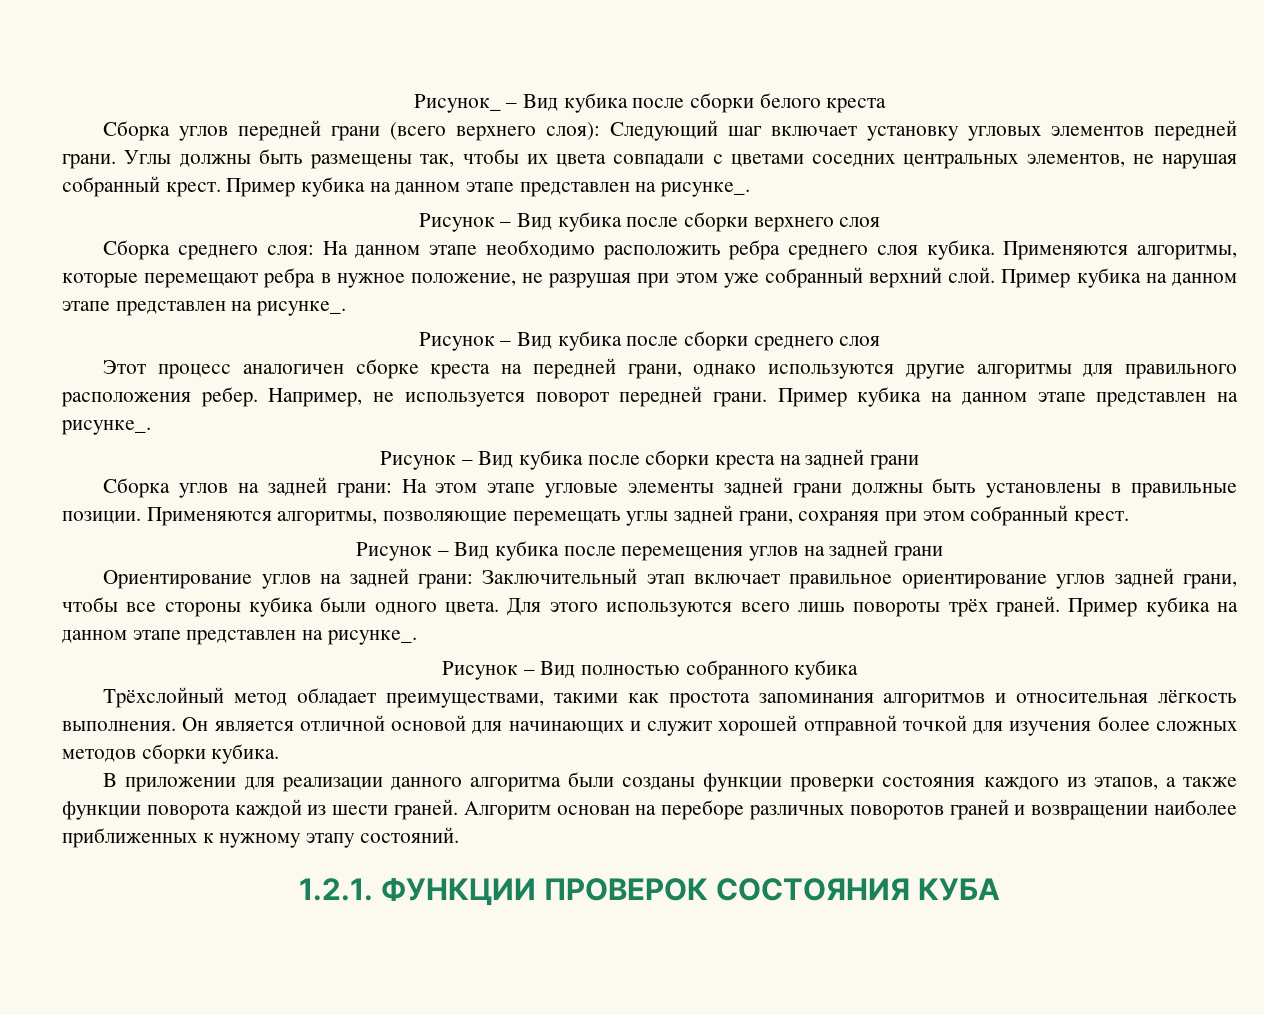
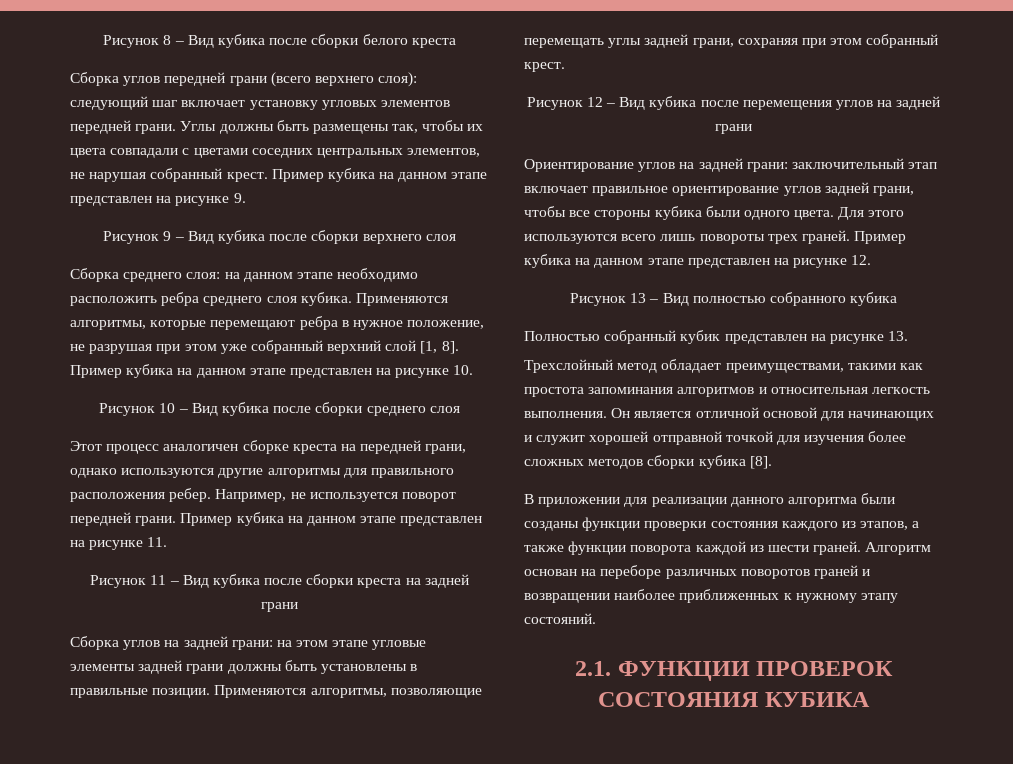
[413,94,501,113] Рисунок_ -> [103,35,172,48] Рисунок 8
[610,120,719,141] Следующий -> [70,96,148,110] следующий
[660,182,751,197] [418,213,495,232] рисунке_. // Рисунок -> [175,193,246,206] [103,231,172,244] рисунке 9. // Рисунок 9
[322,241,348,255] На -> [224,272,240,279] на
[948,267,1237,288] [62,301,347,316] [418,332,495,351] слой. Пример кубика на данном этапе представлен на рисунке_. // Рисунок -> [385,340,459,354] [70,364,474,378] [99,403,176,416] слой [1, 8]. Пример кубика на данном этапе представлен на рисунке 10. // Рисунок 10
[61,420,151,435] [379,451,456,470] рисунке_. // Рисунок -> [89,537,168,550] [90,575,167,588] рисунке 11. // Рисунок 11
[401,479,427,493] На -> [276,640,292,647] на
(432, 551) none -> [586,97,603,107] 12
[482,568,638,584] Заключительный -> [791,158,904,169] заключительный
[948,598,988,617] трёх -> [767,234,798,244] трех
[326,630,417,645] [441,661,518,680] рисунке_. // Рисунок -> [793,255,872,268] [569,293,647,306] рисунке 12. // Рисунок 13
[103,687,225,708] Трёхслойный -> [524,330,909,344] [524,359,613,373] Полностью собранный кубик представлен на рисунке 13. // Трехслойный
[1158,689,1238,703] лёгкость -> [871,387,930,394] легкость
[211,744,280,764] кубика. -> [698,455,772,469] кубика [8].
[298,878,373,901] 1.2.1. -> [575,661,612,676] 2.1.
[918,878,1001,901] КУБА -> [764,692,870,707] КУБИКА

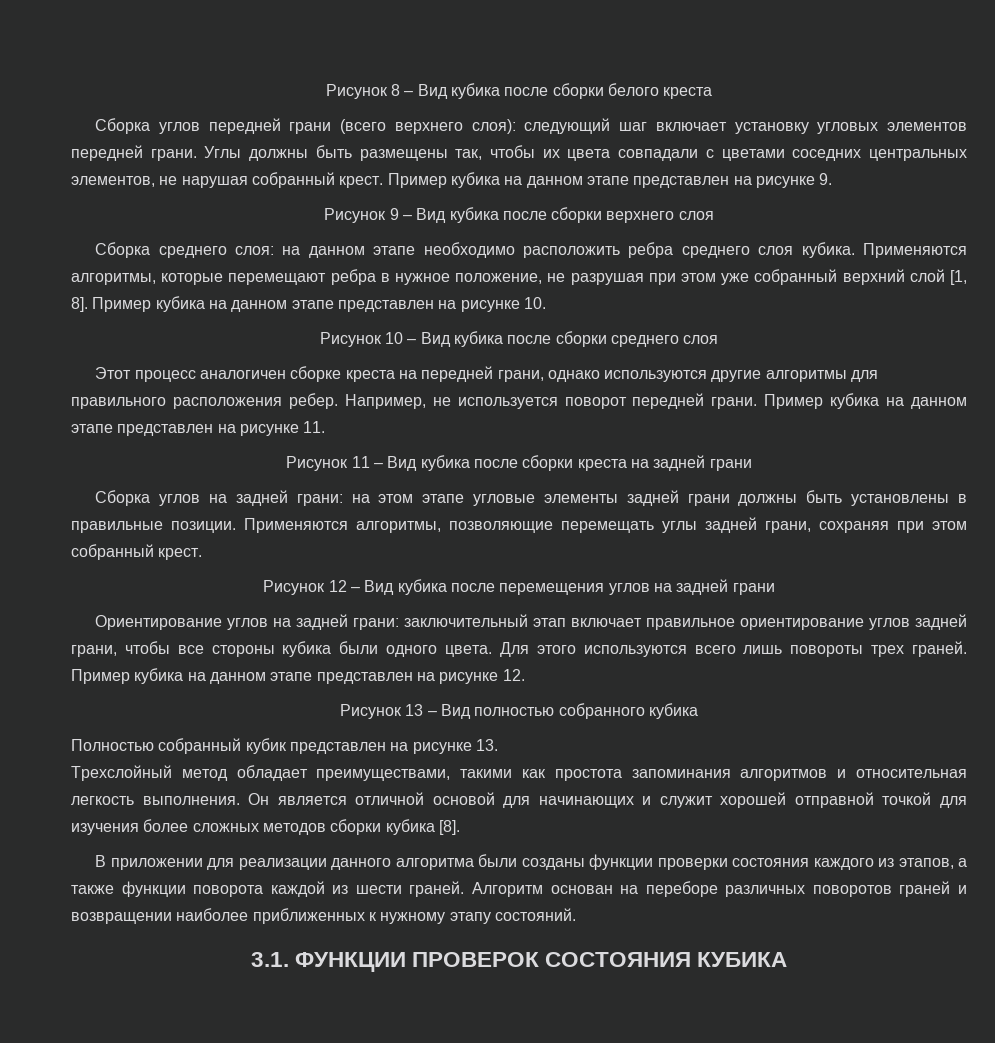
[575,661,612,676] 2.1. -> [250,952,289,967] 3.1.

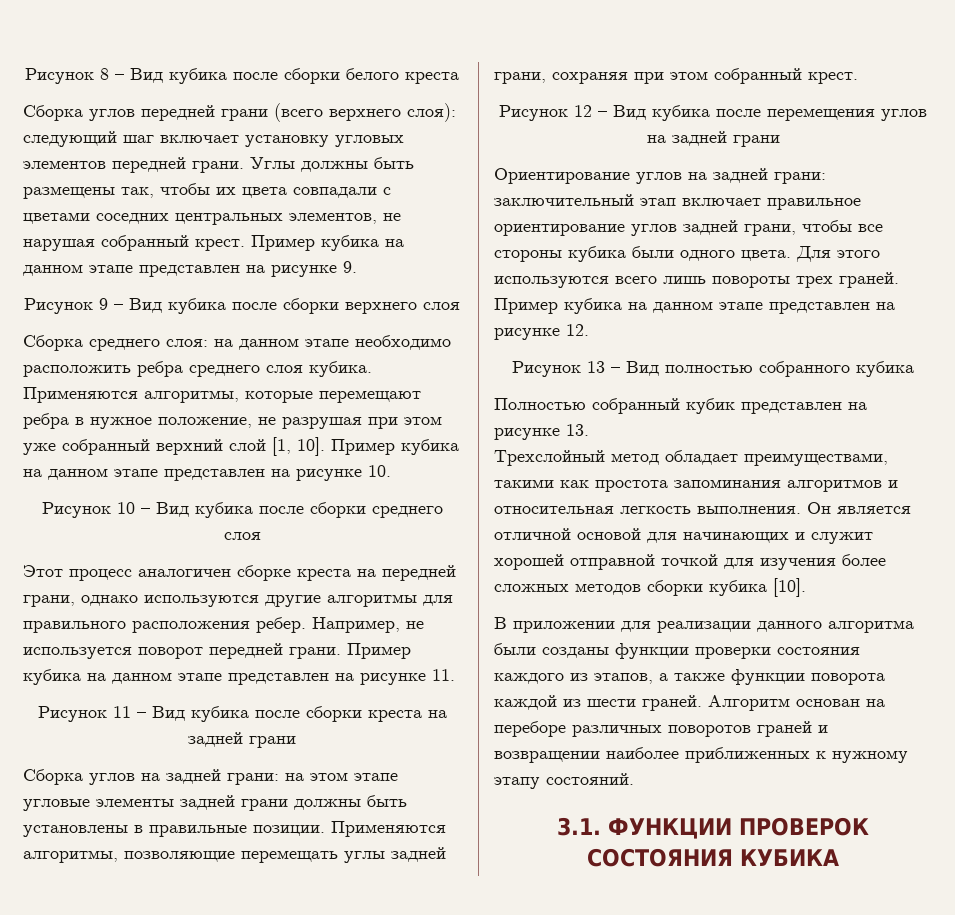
[71,297,88,312] 8]. -> [297,437,325,456] 10].
[438,820,460,835] [8]. -> [773,578,806,597] [10].

